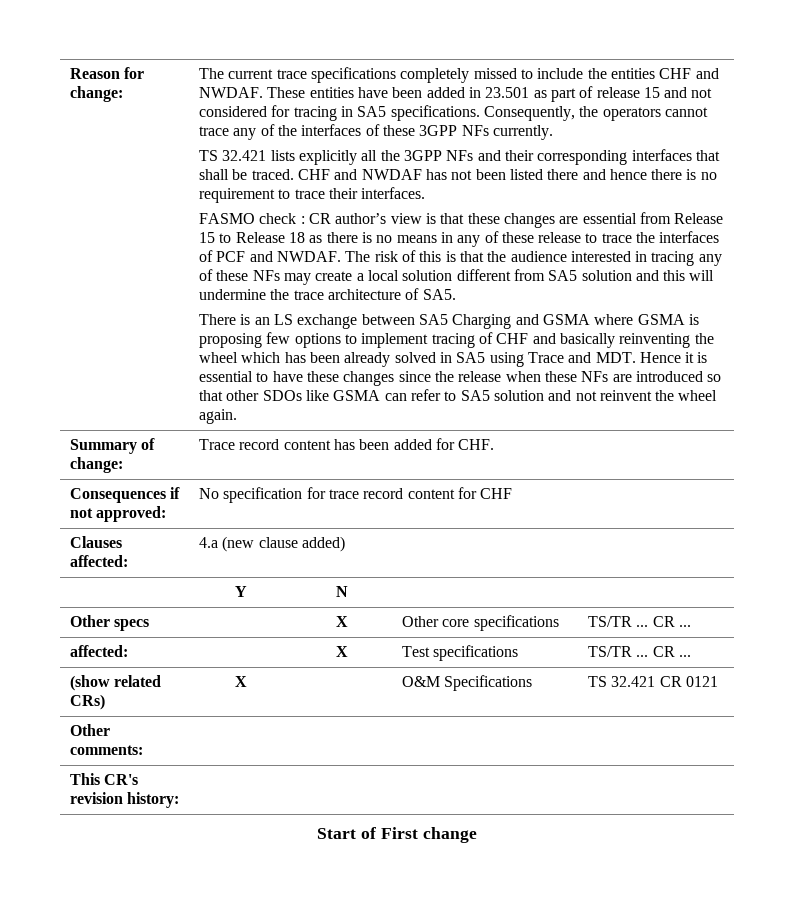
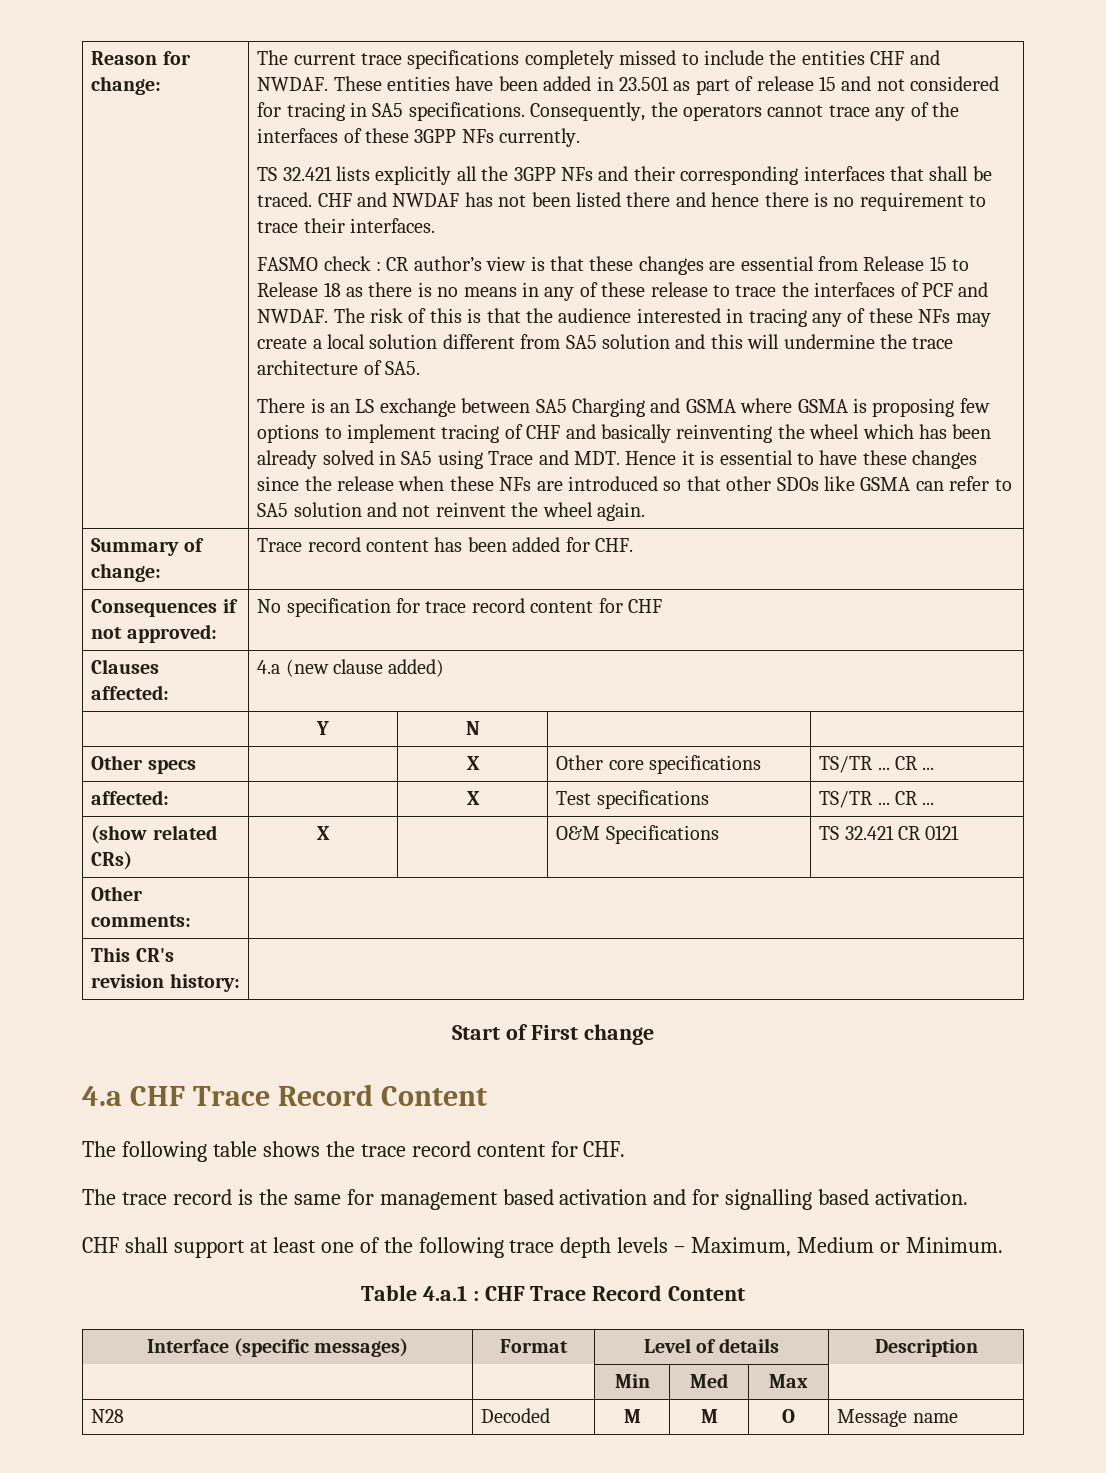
(477, 835) none -> [82,1084,487,1106] [82,1141,626,1162] [82,1189,969,1210] [82,1237,1004,1258] [360,1285,746,1301] [146,1338,409,1357] [500,1339,568,1353] [643,1338,780,1353] [874,1339,978,1357] [614,1374,650,1388] [690,1373,728,1388] [769,1374,808,1388] [91,1409,125,1423] [481,1408,551,1423] [623,1409,641,1423] [700,1409,718,1423] [782,1409,795,1423] [837,1409,958,1427] // 4.a CHF Trace Record Content // The following table shows the trace record content for CHF. // The trace record is the same for management based activation and for signalling based activation. // CHF shall support at least one of the following trace depth levels – Maximum, Medium or Minimum. // Table 4.a.1 : CHF Trace Record Content // Interface (specific messages) | Format | Level of details | Description // | | Min | Med | Max | // N28 | Decoded | M | M | O | Message name

